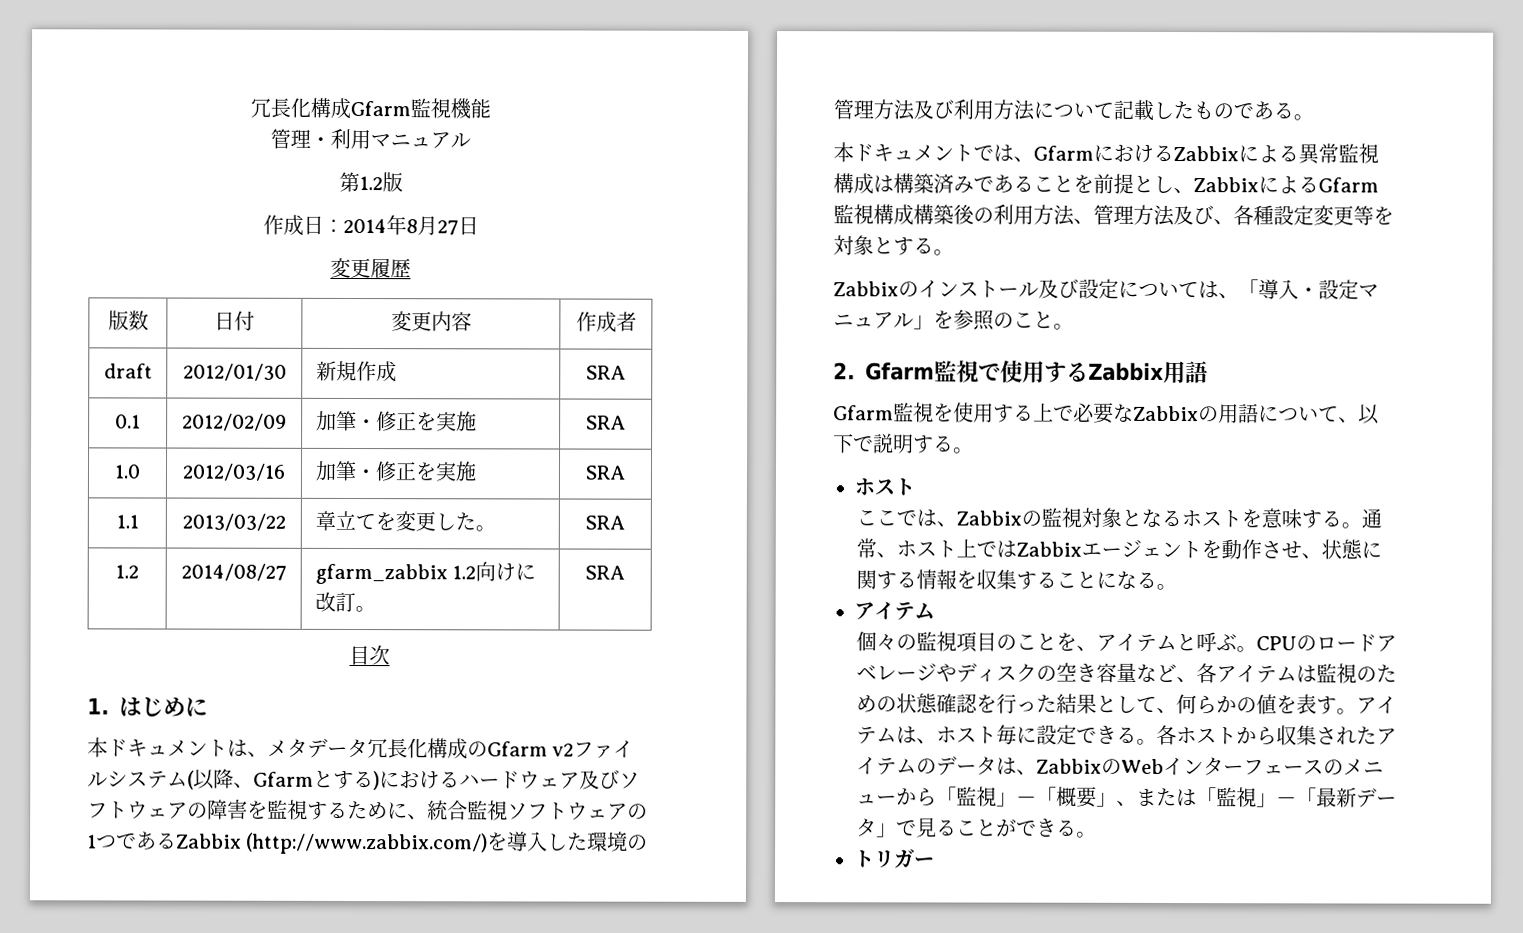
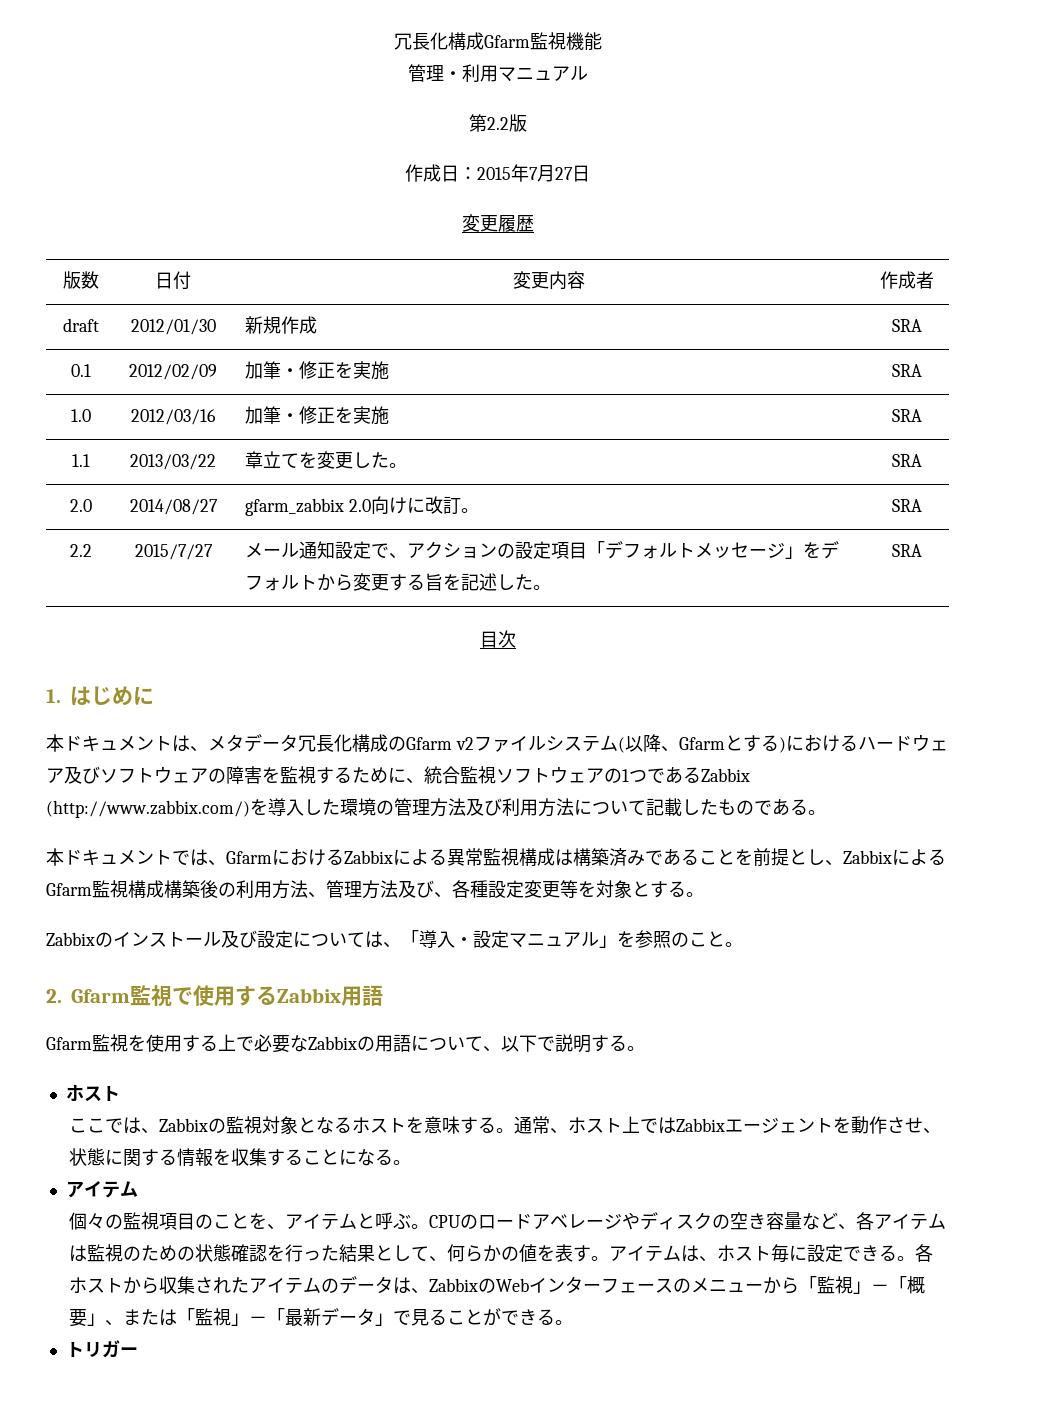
[358,176,383,191] 1.2 -> [486,117,509,130] 2.2
[342,215,418,236] 2014年8 -> [477,164,538,182] 2015年7
[115,564,139,579] 1.2 -> [69,499,92,512] 2.0
[452,565,477,580] 1.2 -> [349,499,372,512] 2.0
(625, 572) none -> [69,544,92,557] [134,544,213,560] [245,541,840,559] [245,573,552,591] [892,544,922,557] // 2.2 | 2015/7/27 | メール通知設定で、アクションの設定項目「デフォルトメッセージ」をデフォルトから変更する旨を記述した。 | SRA

